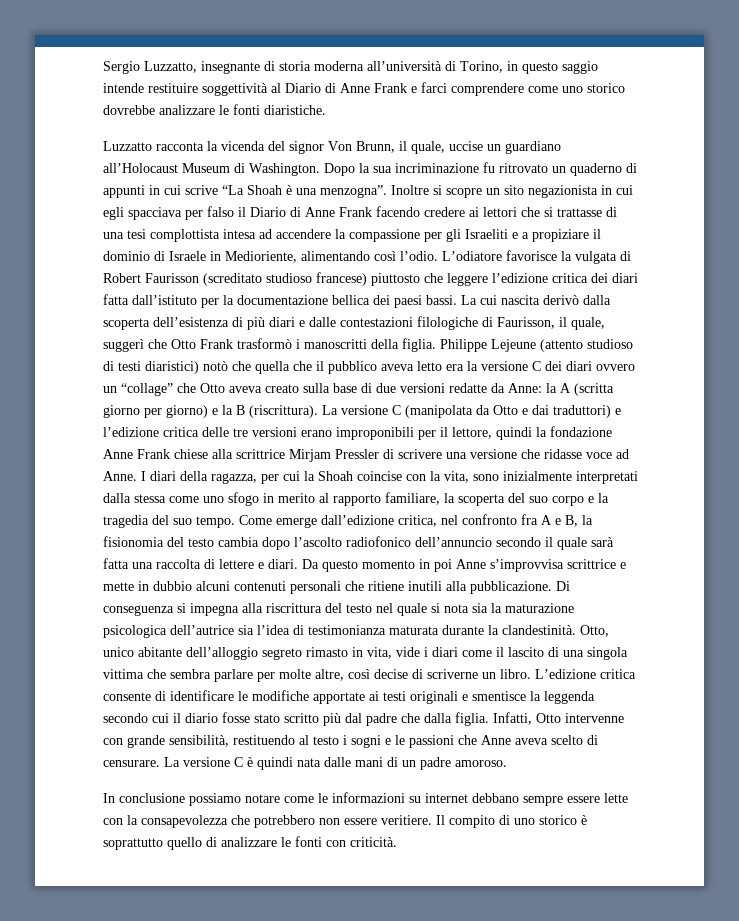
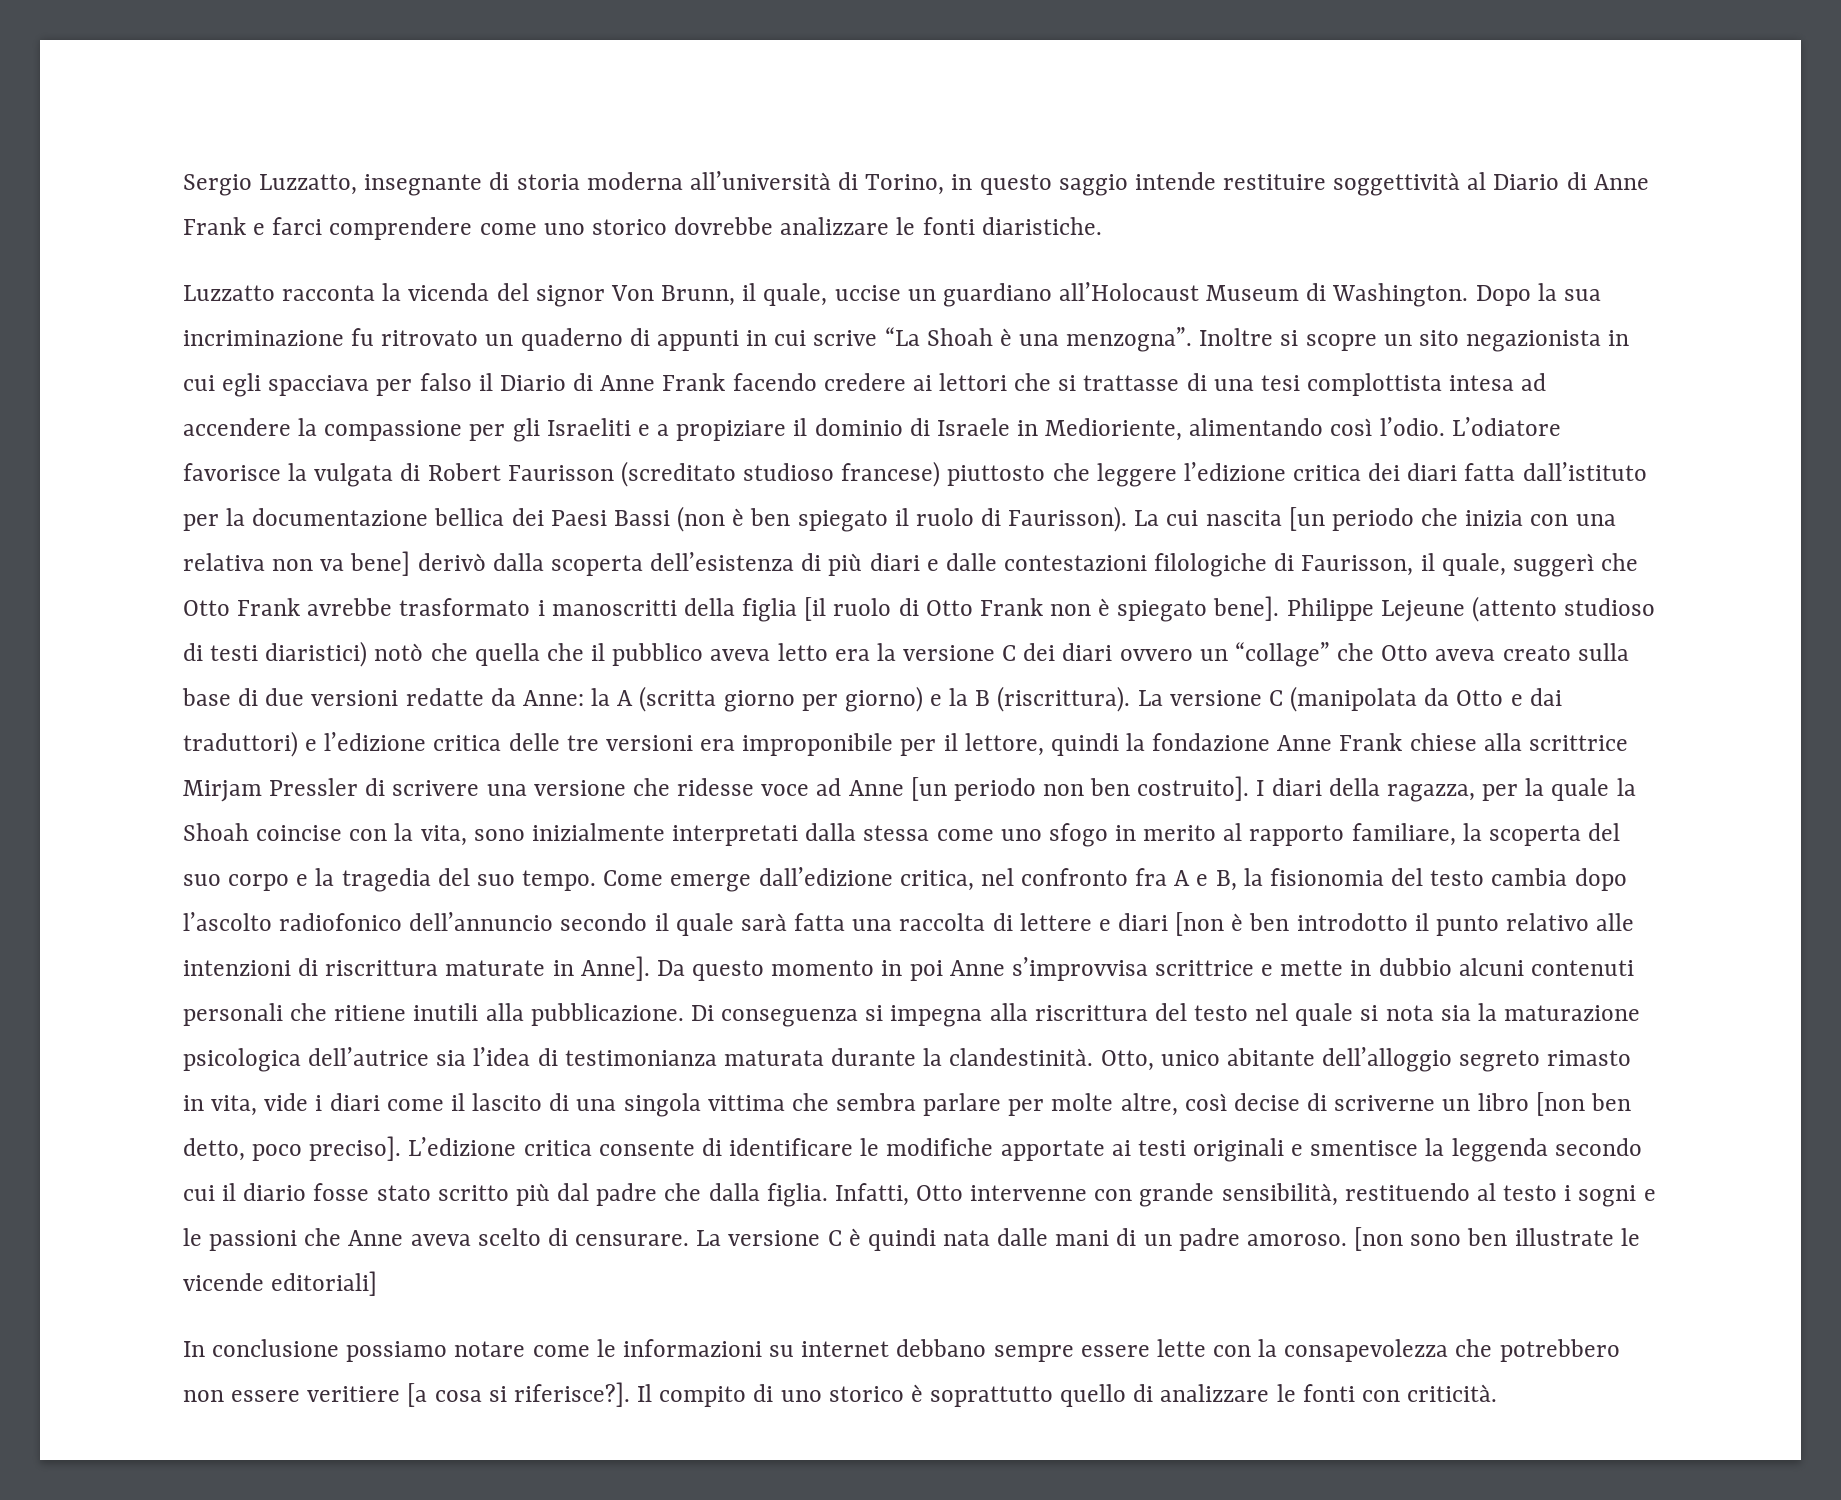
[394,295,540,308] paesi bassi. La cui nascita -> [550,506,1616,532] [183,551,411,576] Paesi Bassi (non è ben spiegato il ruolo di Faurisson). La cui nascita [un periodo che inizia con una relativa non va bene]
[237,338,292,349] trasformò -> [307,598,531,616] avrebbe trasformato
[402,338,436,352] figlia. -> [742,596,1280,622] figlia [il ruolo di Otto Frank non è spiegato bene].
[301,427,414,440] erano improponibili -> [700,733,894,756] era improponibile
[544,449,582,459] ridasse -> [677,778,755,796] ridesse
[103,471,137,481] Anne. -> [848,776,1250,801] Anne [un periodo non ben costruito].
[283,471,300,481] cui -> [1525,778,1610,801] la quale
[268,559,298,569] diari. -> [1118,912,1635,936] [183,956,650,981] diari [non è ben introdotto il punto relativo alle intenzioni di riscrittura maturate in Anne].
[500,669,531,679] libro. -> [1477,1092,1631,1116] [183,1136,402,1161] libro [non ben detto, poco preciso].
(507, 763) none -> [1354,1227,1640,1251] [183,1271,378,1296] [non sono ben illustrate le vicende editoriali]
[381,815,432,825] veritiere. -> [307,1382,630,1407] veritiere [a cosa si riferisce?].

